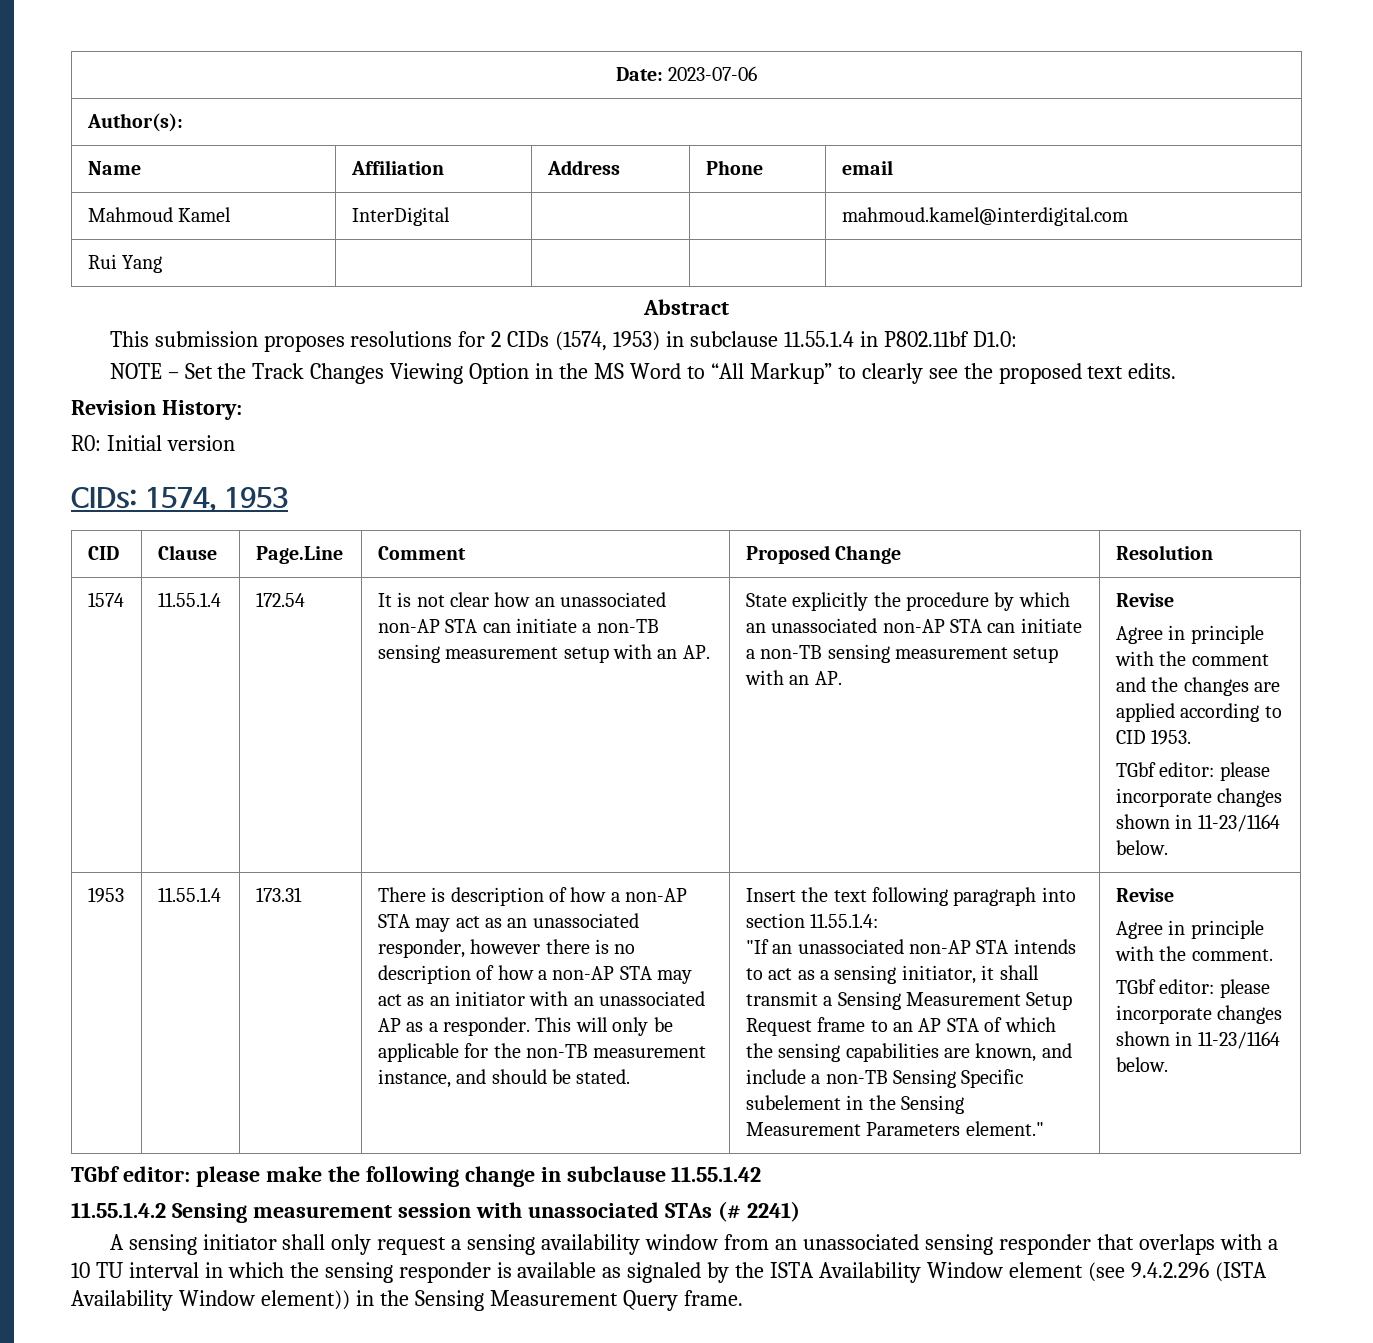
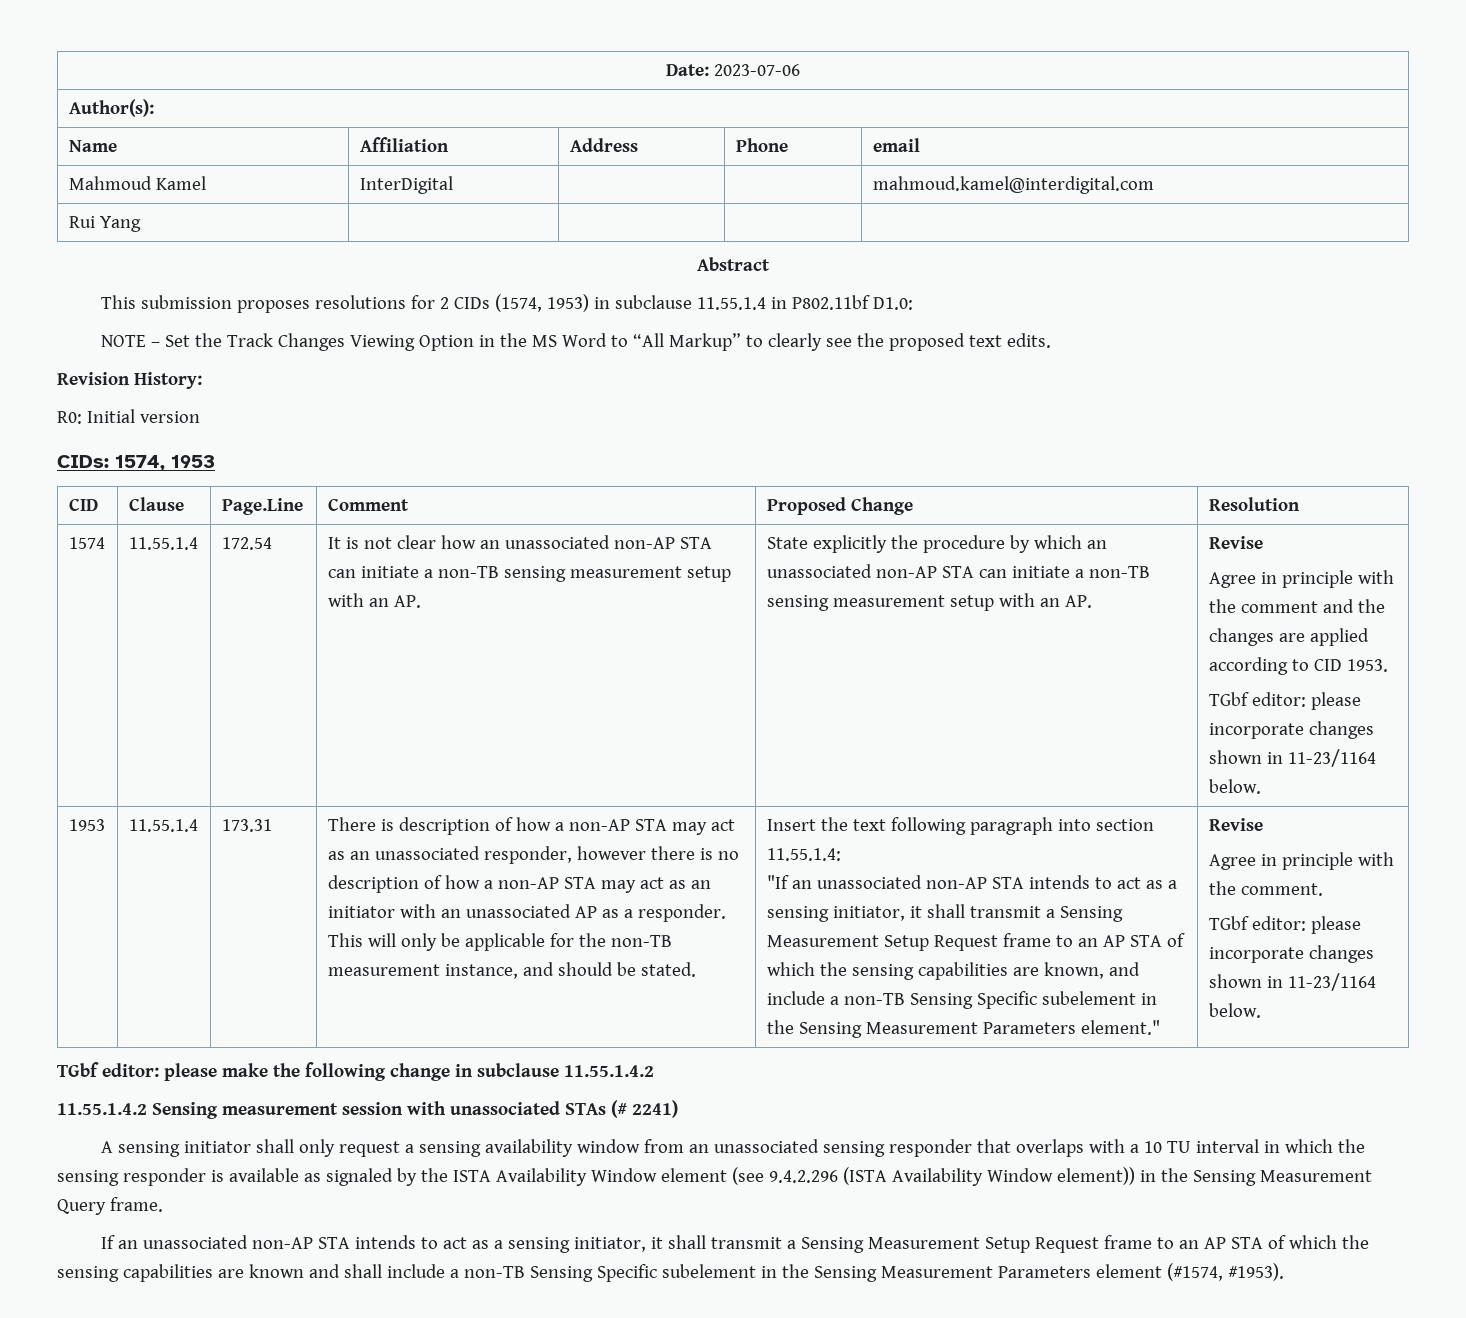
[671,1166,762,1182] 11.55.1.42 -> [563,1065,654,1077] 11.55.1.4.2
(743, 1298) none -> [101,1235,1369,1253] [57,1263,1284,1282] // If an unassociated non-AP STA intends to act as a sensing initiator, it shall transmit a Sensing Measurement Setup Request frame to an AP STA of which the sensing capabilities are known and shall include a non-TB Sensing Specific subelement in the Sensing Measurement Parameters element (#1574, #1953).

